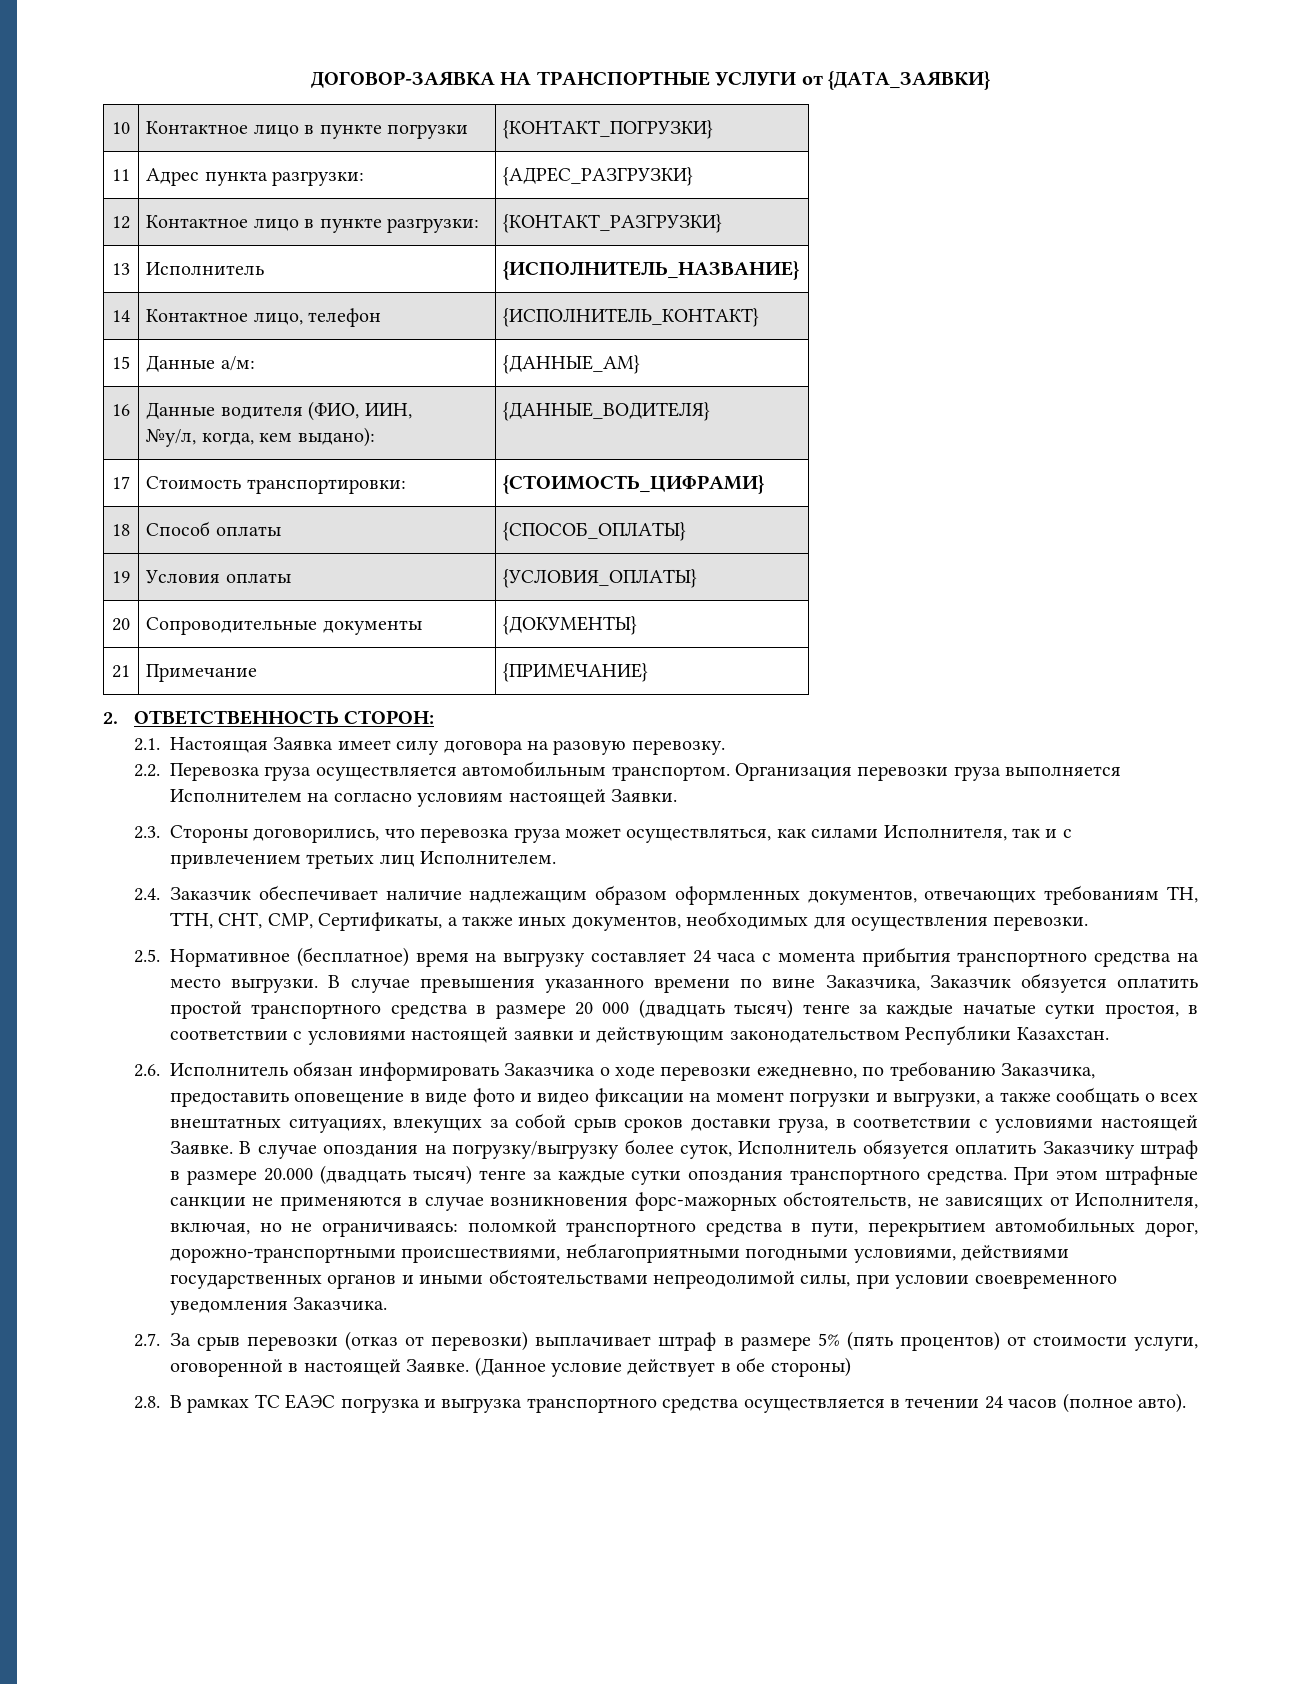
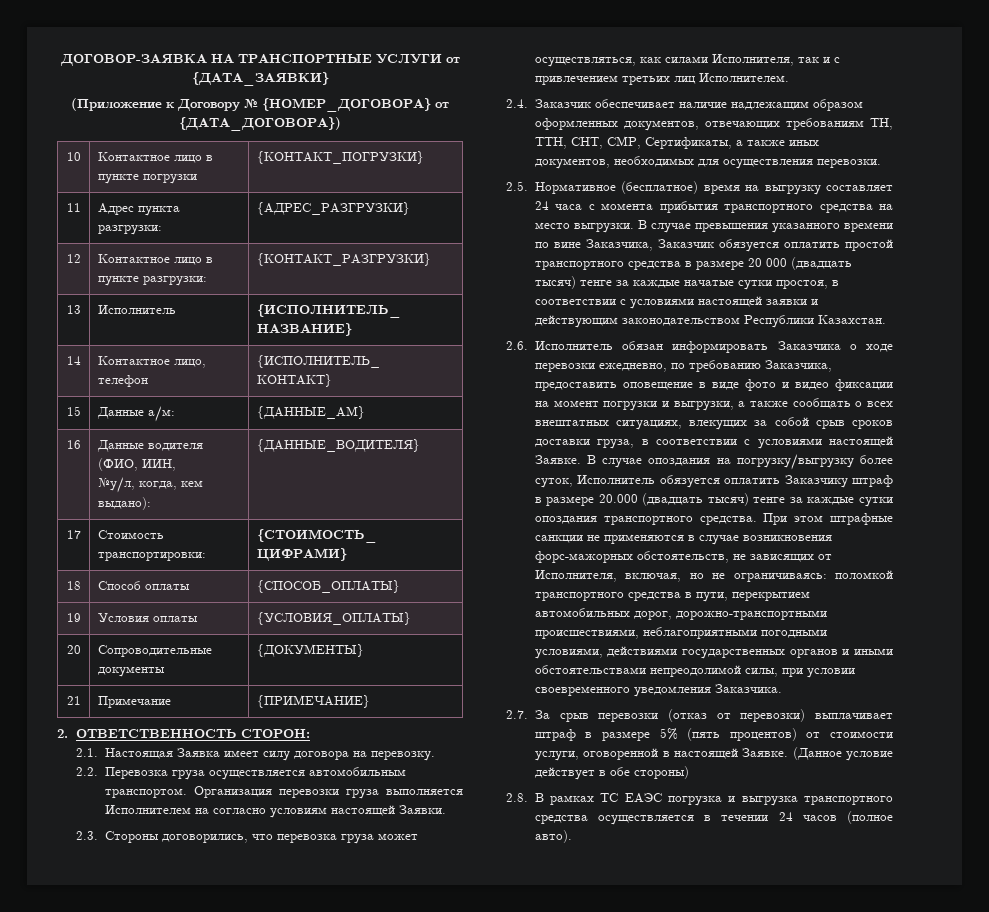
(991, 80) none -> [71,98,449,112] [179,117,341,131] // (Приложение к Договору № {НОМЕР_ДОГОВОРА} от {ДАТА_ДОГОВОРА})
[553,740,627,755] разовую -> (367, 754) none

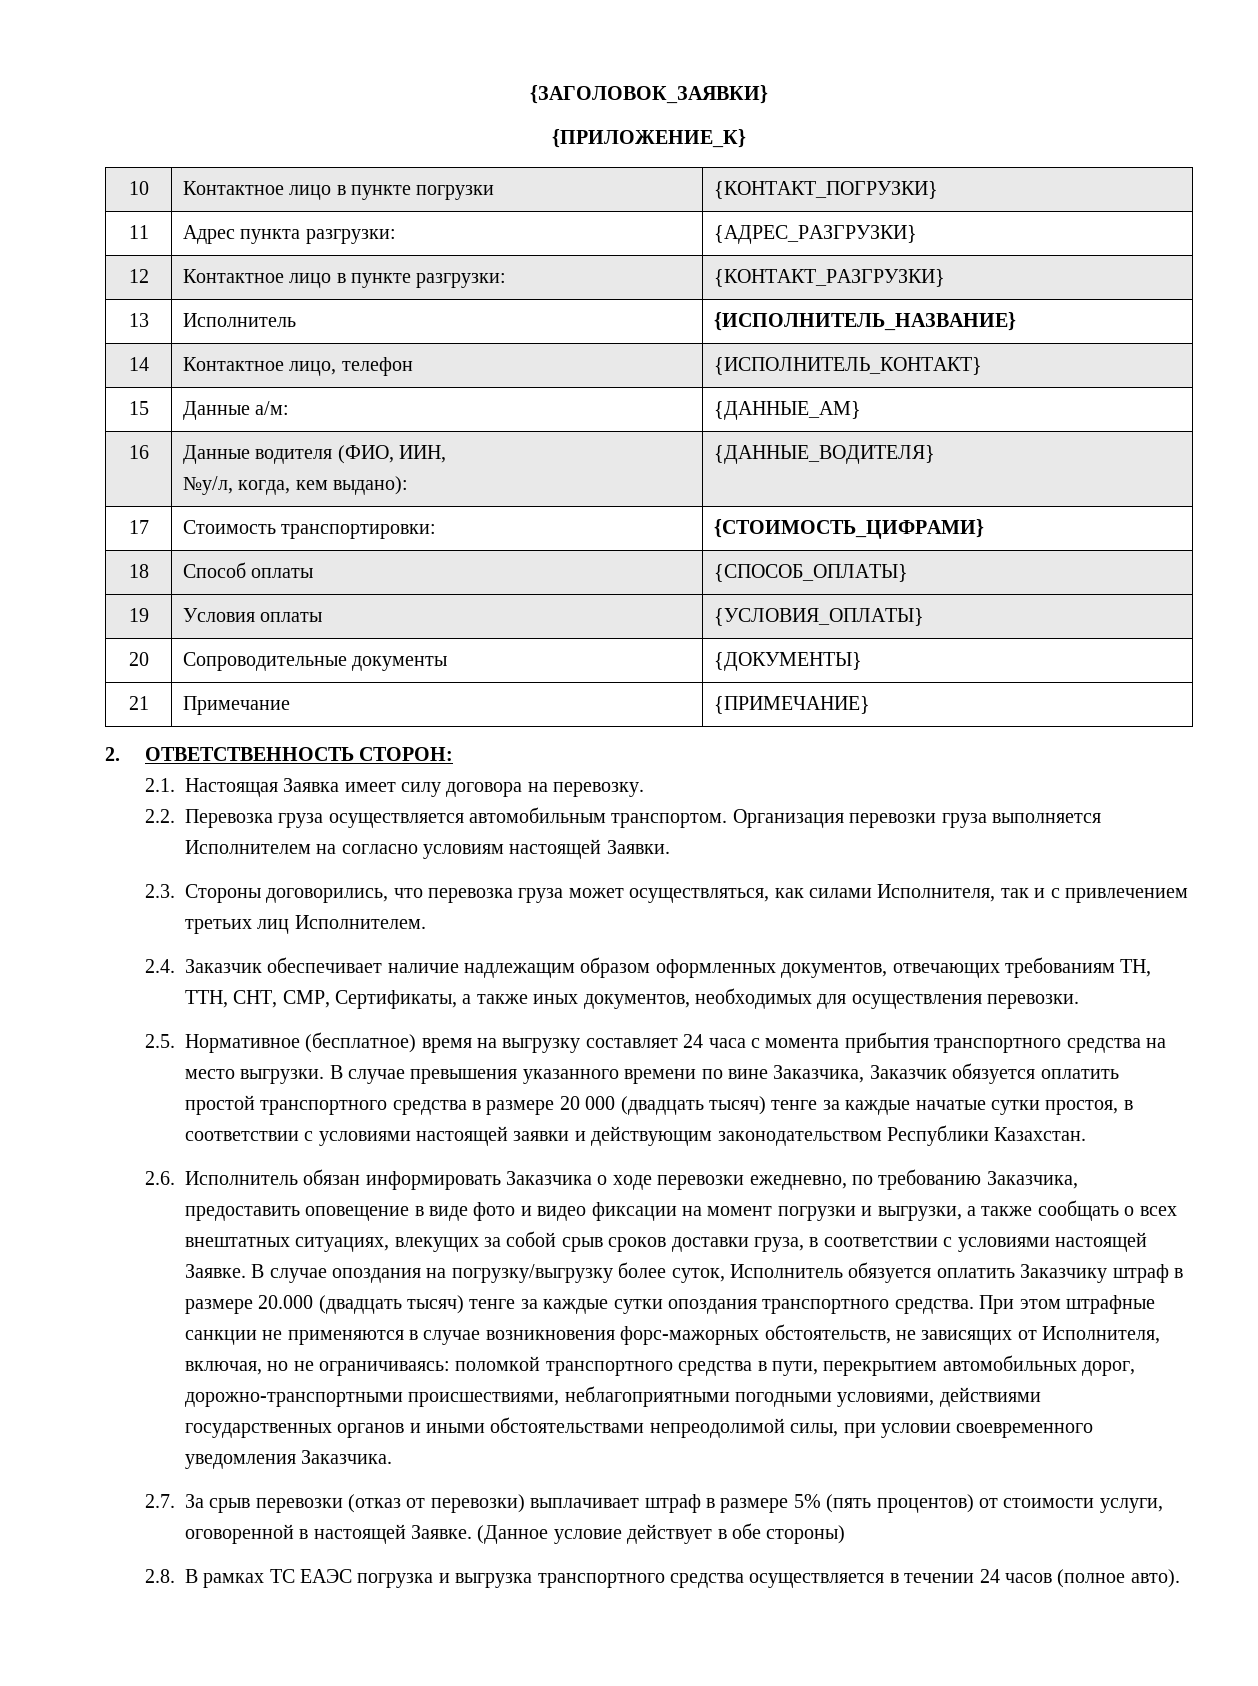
[59,53,460,66] [191,72,329,86] [71,98,449,112] [179,117,341,131] ДОГОВОР-ЗАЯВКА НА ТРАНСПОРТНЫЕ УСЛУГИ от {ДАТА_ЗАЯВКИ} // (Приложение к Договору № {НОМЕР_ДОГОВОРА} от {ДАТА_ДОГОВОРА}) -> [530,85,768,104] [552,129,746,148] {ЗАГОЛОВОК_ЗАЯВКИ} // {ПРИЛОЖЕНИЕ_К}

